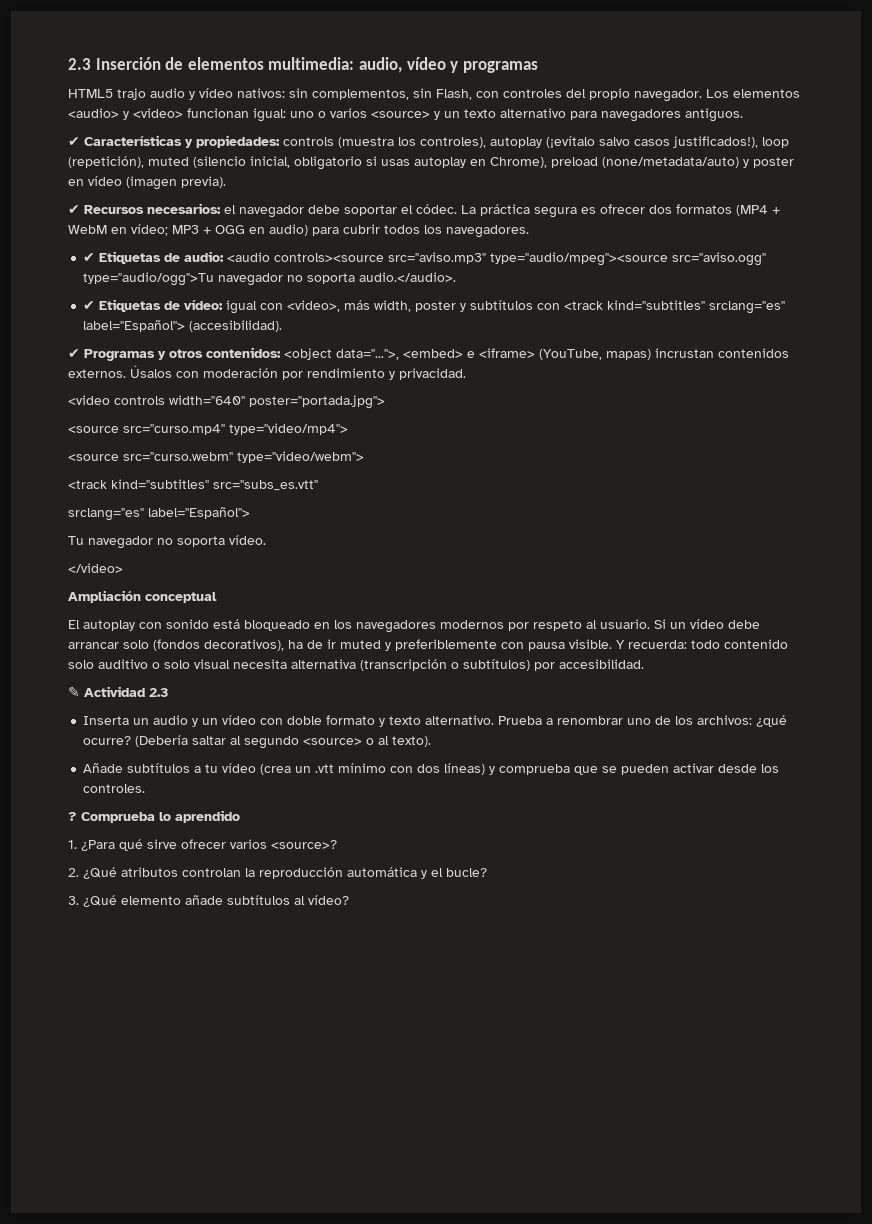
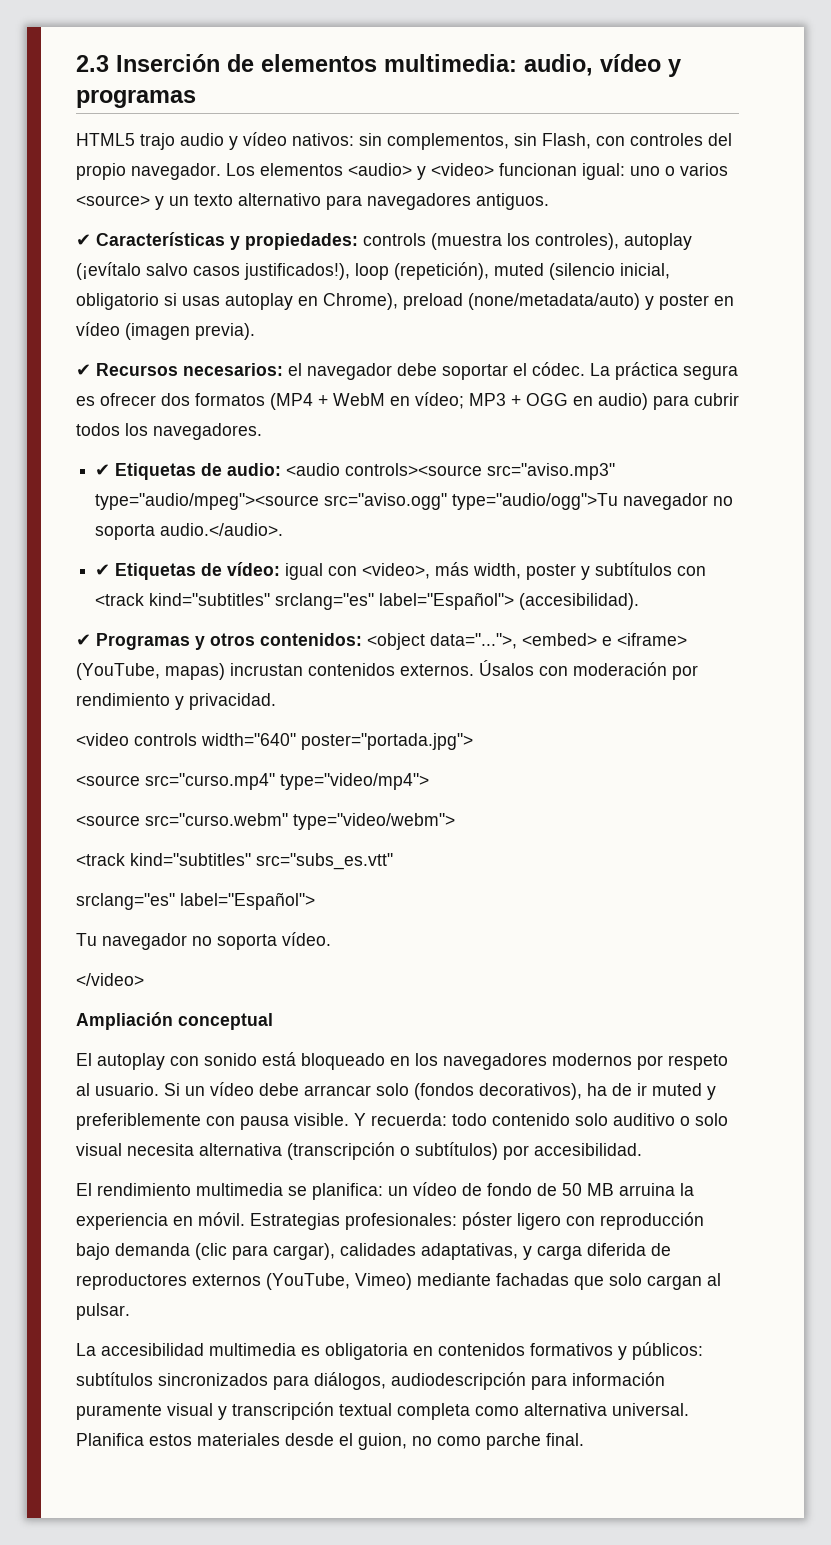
[68,686,168,697] [83,715,788,727] [83,735,432,749] [83,763,780,775] [83,784,146,793] [68,810,240,823] [68,839,337,851] [68,867,487,879] [68,895,349,907] ✎ Actividad 2.3 // Inserta un audio y un vídeo con doble formato y texto alternativo. Prueba a renombrar uno de los archivos: ¿qué ocurre? (Debería saltar al segundo <source> o al texto). // Añade subtítulos a tu vídeo (crea un .vtt mínimo con dos líneas) y comprueba que se pueden activar desde los controles. // ? Comprueba lo aprendido // 1. ¿Para qué sirve ofrecer varios <source>? // 2. ¿Qué atributos controlan la reproducción automática y el bucle? // 3. ¿Qué elemento añade subtítulos al vídeo? -> [76,1182,694,1200] [76,1212,704,1230] [76,1243,671,1260] [76,1273,721,1290] [76,1303,130,1320] [76,1342,703,1360] [76,1372,665,1390] [76,1402,689,1420] [76,1433,584,1450] El rendimiento multimedia se planifica: un vídeo de fondo de 50 MB arruina la experiencia en móvil. Estrategias profesionales: póster ligero con reproducción bajo demanda (clic para cargar), calidades adaptativas, y carga diferida de reproductores externos (YouTube, Vimeo) mediante fachadas que solo cargan al pulsar. // La accesibilidad multimedia es obligatoria en contenidos formativos y públicos: subtítulos sincronizados para diálogos, audiodescripción para información puramente visual y transcripción textual completa como alternativa universal. Planifica estos materiales desde el guion, no como parche final.

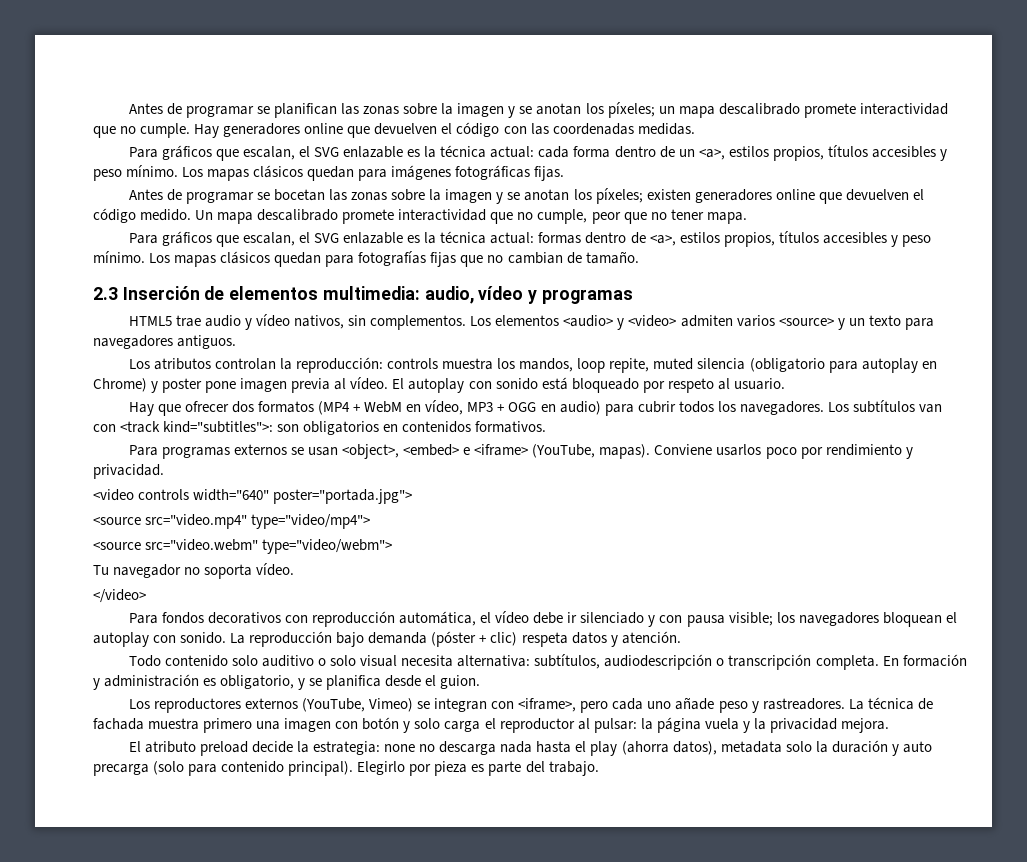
(76, 63) none -> [128,102,948,118] [93,122,695,138] [128,145,947,161] [93,165,565,181] [128,188,924,204] [93,208,747,224] [128,231,931,247] [93,251,639,267] Antes de programar se planifican las zonas sobre la imagen y se anotan los píxeles; un mapa descalibrado promete interactividad que no cumple. Hay generadores online que devuelven el código con las coordenadas medidas. // Para gráficos que escalan, el SVG enlazable es la técnica actual: cada forma dentro de un <a>, estilos propios, títulos accesibles y peso mínimo. Los mapas clásicos quedan para imágenes fotográficas fijas. // Antes de programar se bocetan las zonas sobre la imagen y se anotan los píxeles; existen generadores online que devuelven el código medido. Un mapa descalibrado promete interactividad que no cumple, peor que no tener mapa. // Para gráficos que escalan, el SVG enlazable es la técnica actual: formas dentro de <a>, estilos propios, títulos accesibles y peso mínimo. Los mapas clásicos quedan para fotografías fijas que no cambian de tamaño. //
[140,133,175,150] trajo -> [175,315,201,327] trae
[292,133,732,150] [76,163,221,180] nativos: sin complementos, sin Flash, con controles del propio navegador. -> [294,315,467,330] nativos, sin complementos.
[499,163,675,180] funcionan igual: uno o -> [680,315,733,327] admiten
[238,193,321,206] alternativo -> (901, 320) none
[76,232,692,250] [76,262,670,280] [76,293,734,310] [76,322,255,340] [76,362,738,380] [76,396,95,406] ✔ Características y propiedades: controls (muestra los controles), autoplay (¡evítalo salvo casos justificados!), loop (repetición), muted (silencio inicial, obligatorio si usas autoplay en Chrome), preload (none/metadata/auto) y poster en vídeo (imagen previa). // ✔ Recursos necesarios: el navegador debe soportar el códec. La práctica segura es -> [128,357,937,373] [93,377,785,393] [128,402,181,416] Los atributos controlan la reproducción: controls muestra los mandos, loop repite, muted silencia (obligatorio para autoplay en Chrome) y poster pone imagen previa al vídeo. El autoplay con sonido está bloqueado por respeto al usuario. // Hay que
[415,392,464,409] vídeo; -> [425,400,464,415] vídeo,
[95,463,616,480] [95,493,734,510] [95,523,284,540] [95,562,707,580] [95,592,640,610] [76,633,687,650] [76,660,667,680] // ✔ Etiquetas de audio: <audio controls><source src="aviso.mp3" type="audio/mpeg"><source src="aviso.ogg" type="audio/ogg">Tu navegador no soporta audio.</audio>. // ✔ Etiquetas de vídeo: igual con <video>, más width, poster y subtítulos con <track kind="subtitles" srclang="es" label="Español"> (accesibilidad). // ✔ Programas y otros contenidos: <object data="...">, <embed> e <iframe> (YouTube, mapas) incrustan contenidos externos. Úsalos con moderación -> [827,400,942,413] [93,421,547,435] [128,444,797,459] Los subtítulos van con <track kind="subtitles">: son obligatorios en contenidos formativos. // Para programas externos se usan <object>, <embed> e <iframe> (YouTube, mapas). Conviene usarlos poco
[145,773,275,790] src="curso.mp4" -> [145,514,248,529] src="video.mp4"
[145,813,288,826] src="curso.webm" -> [145,539,259,551] src="video.webm"
[76,853,393,870] [76,892,315,910] // <track kind="subtitles" src="subs_es.vtt" // srclang="es" label="Español"> -> (393, 546) none
[76,1012,273,1030] [76,1052,728,1070] [76,1082,716,1100] [76,1113,487,1130] Ampliación conceptual // El autoplay con sonido está bloqueado en los navegadores modernos por respeto al usuario. Si un vídeo debe arrancar solo (fondos decorativos), ha de ir muted y preferiblemente con pausa visible. Y recuerda: todo -> [128,611,957,627] [93,631,681,647] [128,655,161,667] Para fondos decorativos con reproducción automática, el vídeo debe ir silenciado y con pausa visible; los navegadores bloquean el autoplay con sonido. La reproducción bajo demanda (póster + clic) respeta datos y atención. // Todo
[199,1142,642,1160] [76,1182,694,1200] [76,1212,704,1230] [76,1243,671,1260] [76,1273,721,1290] [76,1303,130,1320] [76,1342,703,1360] [76,1372,665,1390] [76,1402,689,1420] [76,1433,584,1450] alternativa (transcripción o subtítulos) por accesibilidad. // El rendimiento multimedia se planifica: un vídeo de fondo de 50 MB arruina la experiencia en móvil. Estrategias profesionales: póster ligero con reproducción bajo demanda (clic para cargar), calidades adaptativas, y carga diferida de reproductores externos (YouTube, Vimeo) mediante fachadas que solo cargan al pulsar. // La accesibilidad multimedia es obligatoria en contenidos formativos y públicos: subtítulos sincronizados para diálogos, audiodescripción para información puramente visual y transcripción textual completa como alternativa universal. Planifica estos materiales desde el guion, no como parche final. -> [457,654,967,670] [93,674,481,690] [128,697,933,713] [93,717,889,733] [128,740,932,756] [93,761,599,776] alternativa: subtítulos, audiodescripción o transcripción completa. En formación y administración es obligatorio, y se planifica desde el guion. // Los reproductores externos (YouTube, Vimeo) se integran con <iframe>, pero cada uno añade peso y rastreadores. La técnica de fachada muestra primero una imagen con botón y solo carga el reproductor al pulsar: la página vuela y la privacidad mejora. // El atributo preload decide la estrategia: none no descarga nada hasta el play (ahorra datos), metadata solo la duración y auto precarga (solo para contenido principal). Elegirlo por pieza es parte del trabajo.

